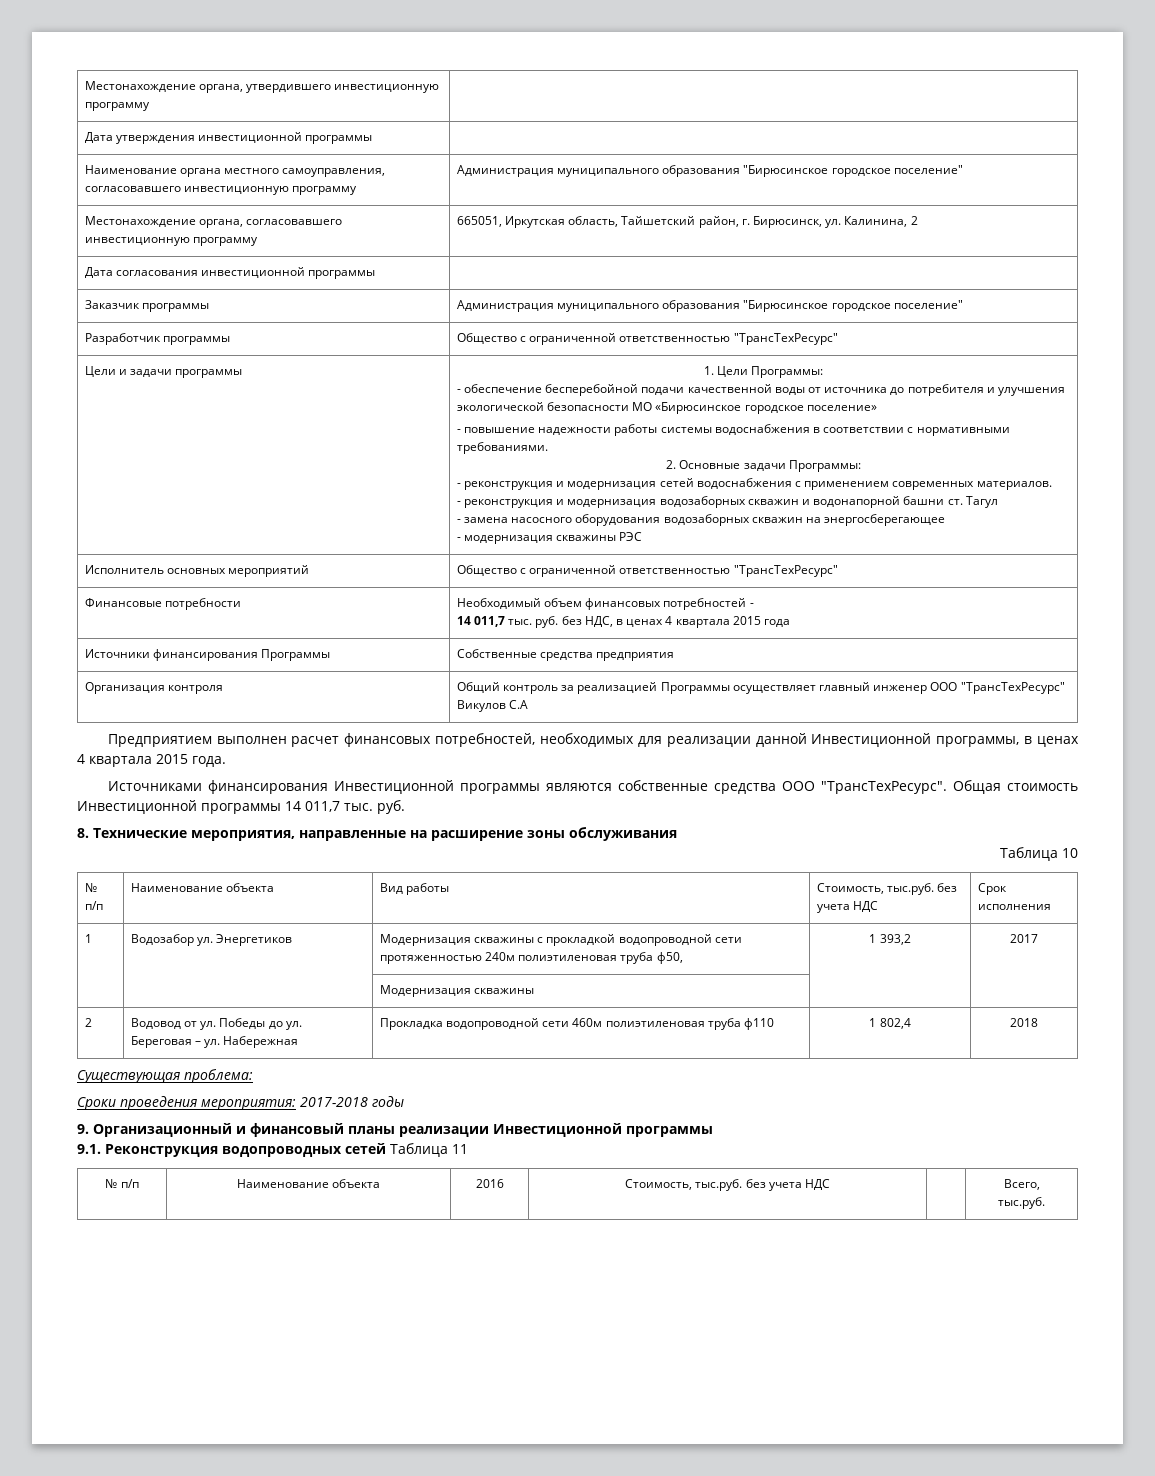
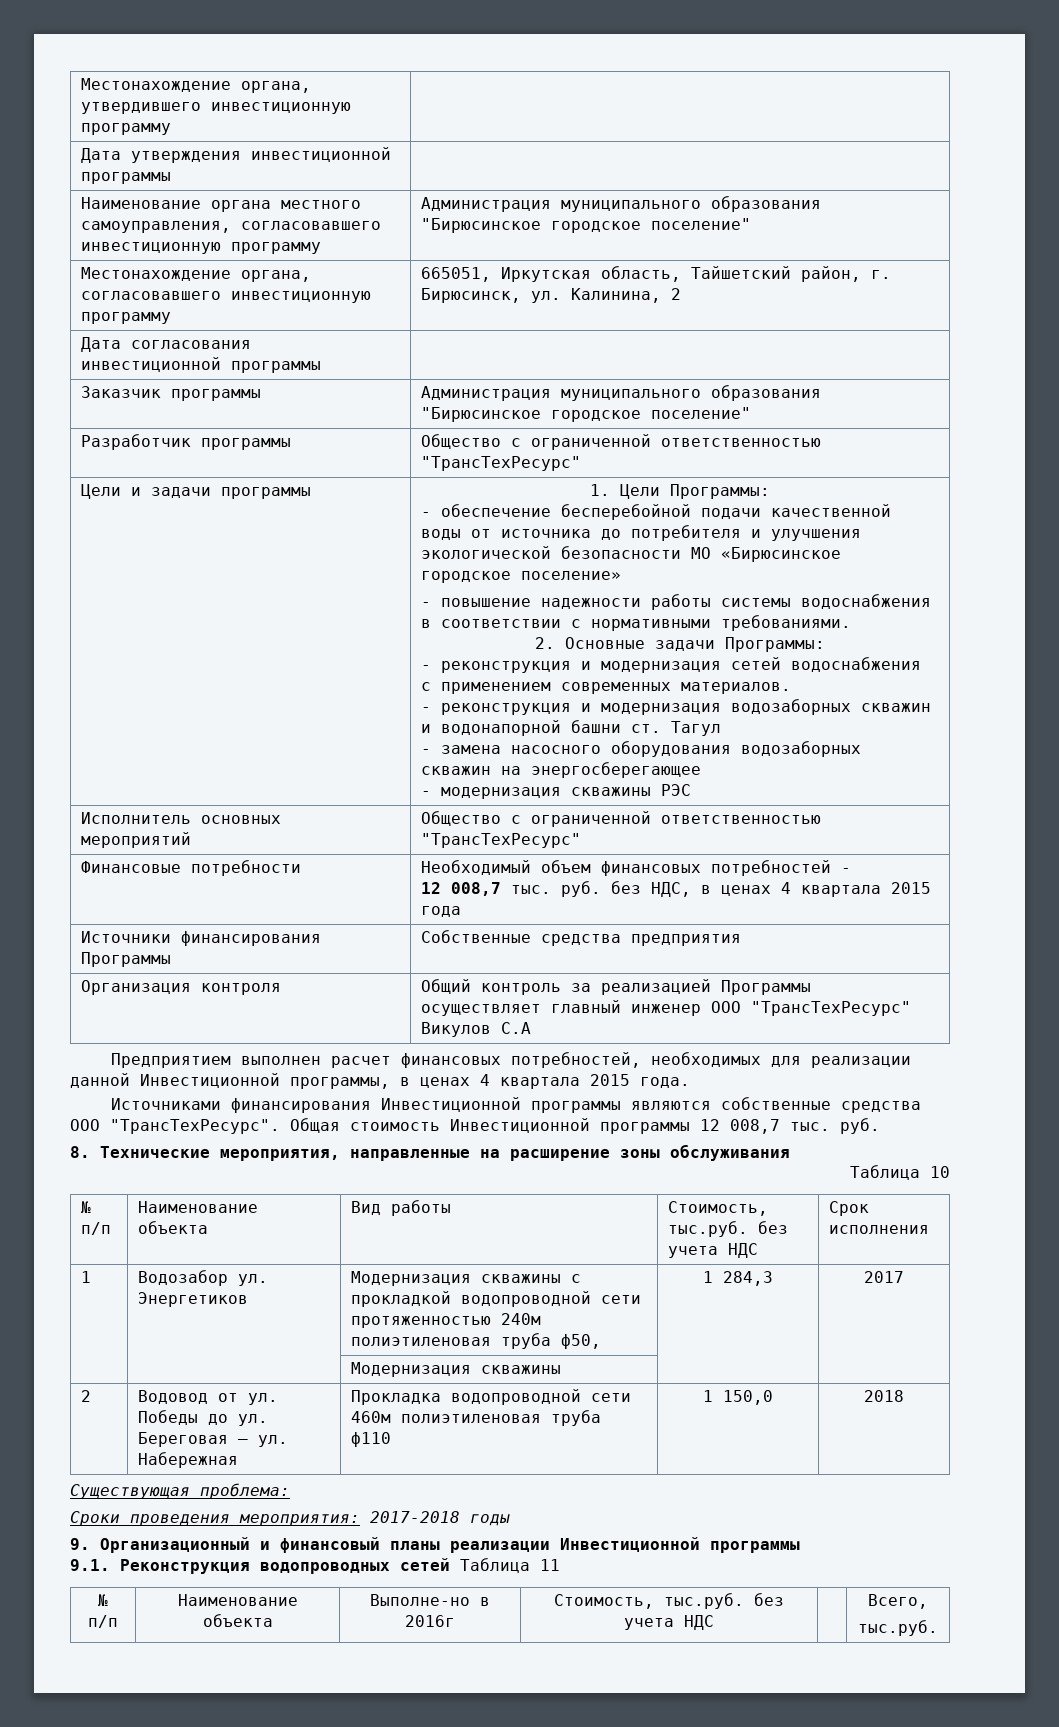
[456,616,505,627] 14 011,7 -> [420,882,501,896] 12 008,7
[285,801,340,812] 14 011,7 -> [700,1119,780,1134] 12 008,7
[879,934,911,945] 393,2 -> [723,1271,773,1286] 284,3
[879,1018,911,1029] 802,4 -> [723,1390,773,1405] 150,0
[475,1179,504,1188] 2016 -> [370,1594,490,1606] [405,1615,455,1627] Выполне-но в 2016г

